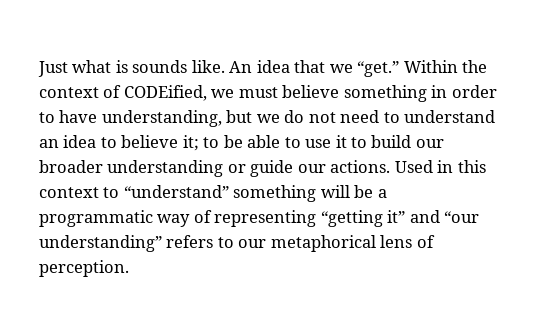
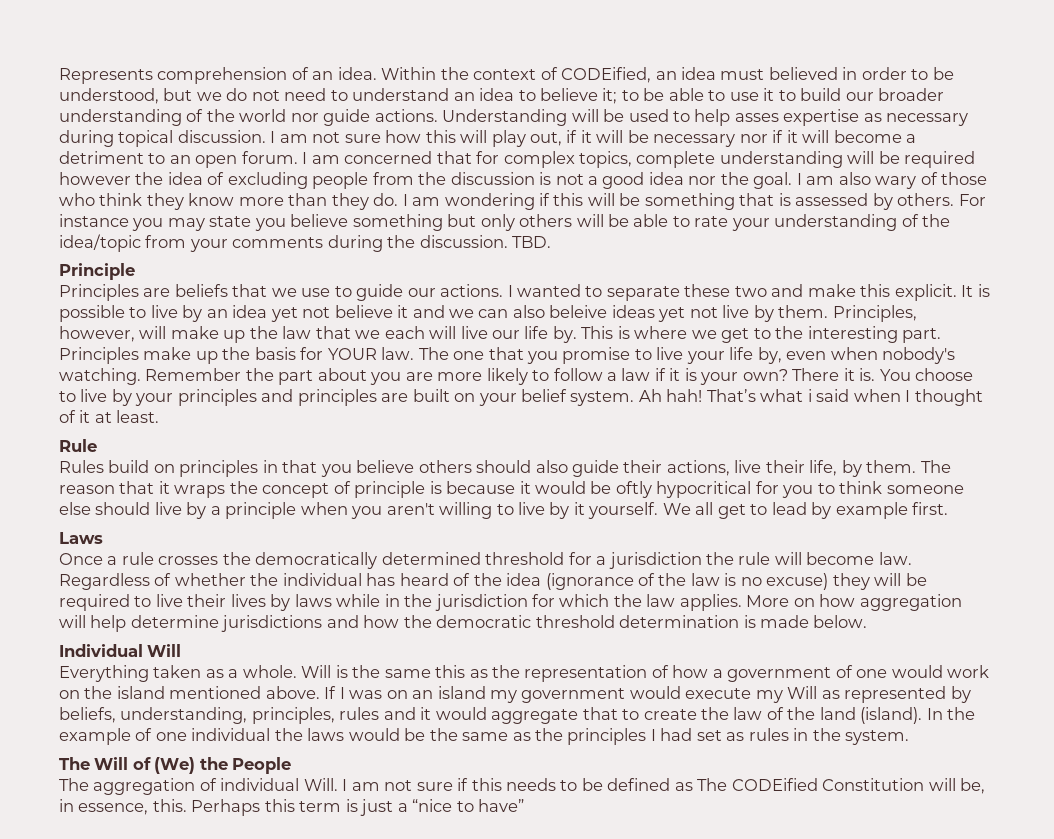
[38,60,400,77] Just what is sounds like. An idea that we “get.” -> [59,67,377,84] Represents comprehension of an idea.
[211,85,427,102] we must believe something -> [655,67,838,80] an idea must believed
[59,110,222,127] have understanding, -> [932,67,954,80] [59,88,159,104] be understood,
[227,160,486,177] [39,185,387,202] [39,210,480,227] [39,235,435,252] [39,260,129,277] or guide our actions. Used in this context to “understand” something will be a programmatic way of representing “getting it” and “our understanding” refers to our metaphorical lens of perception. -> [186,109,969,126] [59,130,917,147] [59,151,976,168] [59,172,988,189] [59,193,986,210] [59,214,951,231] [59,234,552,252] [59,263,135,280] [59,284,990,301] [59,305,917,322] [59,326,942,343] [59,347,956,364] [59,368,974,385] [59,389,983,406] [59,410,160,423] [59,439,97,452] [59,460,951,477] [59,481,964,498] [59,502,949,519] [59,532,103,544] [59,552,912,569] [59,573,927,590] [59,594,962,611] [59,615,868,632] [59,644,182,657] [59,665,990,682] [59,686,971,703] [59,707,976,724] [59,728,910,745] [59,757,292,774] [59,778,986,795] [59,799,525,816] of the world nor guide actions. Understanding will be used to help asses expertise as necessary during topical discussion. I am not sure how this will play out, if it will be necessary nor if it will become a detriment to an open forum. I am concerned that for complex topics, complete understanding will be required however the idea of excluding people from the discussion is not a good idea nor the goal. I am also wary of those who think they know more than they do. I am wondering if this will be something that is assessed by others. For instance you may state you believe something but only others will be able to rate your understanding of the idea/topic from your comments during the discussion. TBD. // Principle // Principles are beliefs that we use to guide our actions. I wanted to separate these two and make this explicit. It is possible to live by an idea yet not believe it and we can also beleive ideas yet not live by them. Principles, however, will make up the law that we each will live our life by. This is where we get to the interesting part. Principles make up the basis for YOUR law. The one that you promise to live your life by, even when nobody's watching. Remember the part about you are more likely to follow a law if it is your own? There it is. You choose to live by your principles and principles are built on your belief system. Ah hah! That’s what i said when I thought of it at least. // Rule // Rules build on principles in that you believe others should also guide their actions, live their life, by them. The reason that it wraps the concept of principle is because it would be oftly hypocritical for you to think someone else should live by a principle when you aren't willing to live by it yourself. We all get to lead by example first. // Laws // Once a rule crosses the democratically determined threshold for a jurisdiction the rule will become law. Regardless of whether the individual has heard of the idea (ignorance of the law is no excuse) they will be required to live their lives by laws while in the jurisdiction for which the law applies. More on how aggregation will help determine jurisdictions and how the democratic threshold determination is made below. // Individual Will // Everything taken as a whole. Will is the same this as the representation of how a government of one would work on the island mentioned above. If I was on an island my government would execute my Will as represented by beliefs, understanding, principles, rules and it would aggregate that to create the law of the land (island). In the example of one individual the laws would be the same as the principles I had set as rules in the system. // The Will of (We) the People // The aggregation of individual Will. I am not sure if this needs to be defined as The CODEified Constitution will be, in essence, this. Perhaps this term is just a “nice to have”

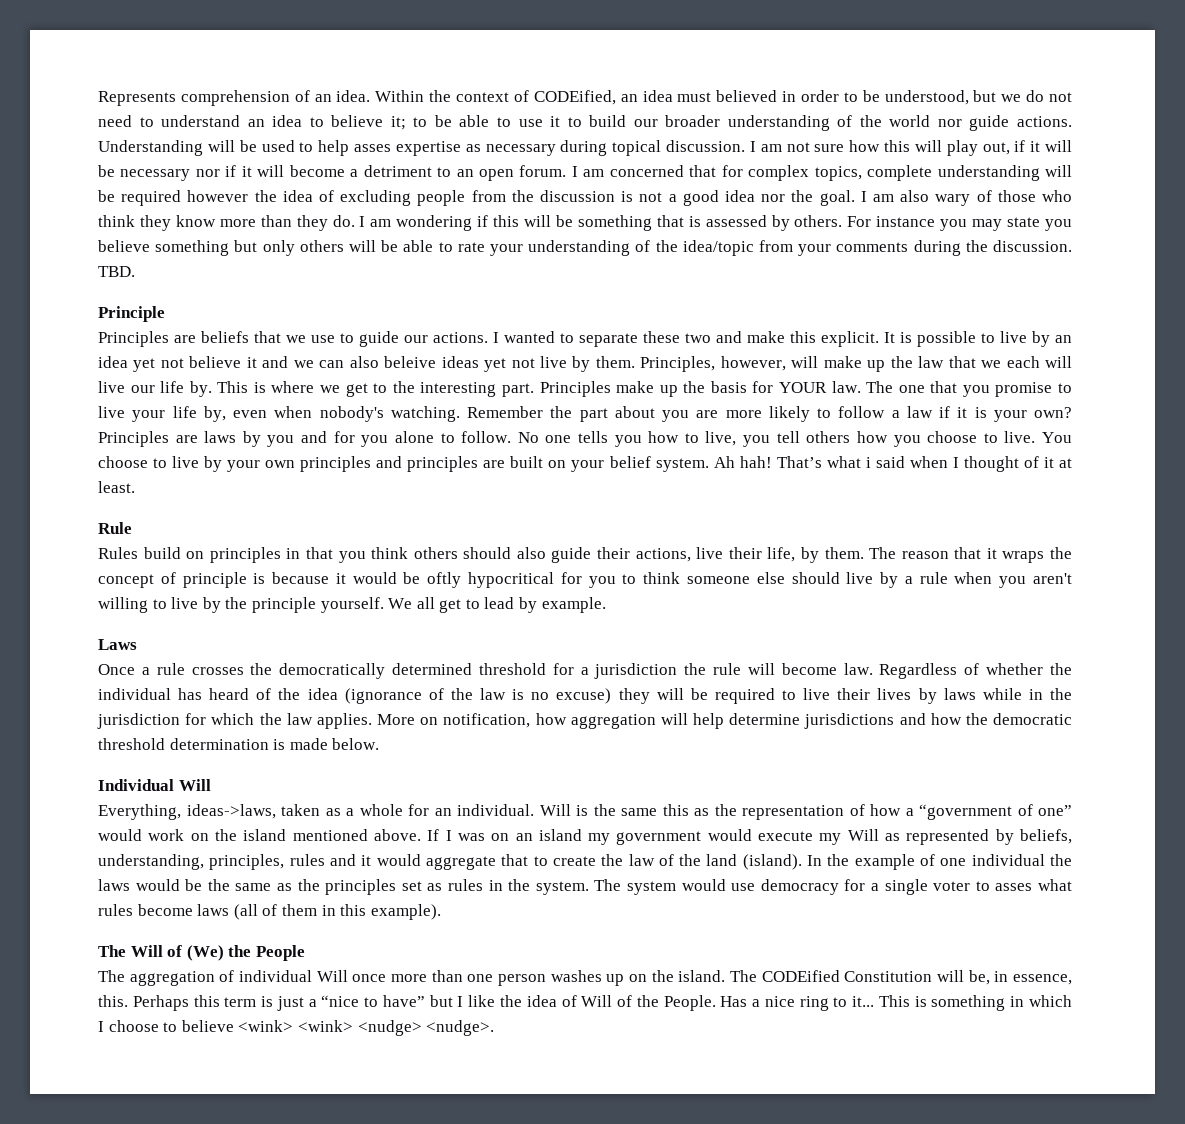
[792,368,876,381] There it is. -> [98,431,1036,447] Principles are laws by you and for you alone to follow. No one tells you how to live, you tell others how you choose to live.
(174, 399) none -> [265,460,296,468] own
[356,460,415,473] believe -> [371,547,409,559] think
[225,502,297,519] principle -> [919,572,948,584] rule
[573,502,585,515] it -> [225,597,316,613] the principle
[835,502,949,519] example first. -> [541,597,606,613] example.
(815, 602) none -> [443,713,531,728] notification,
[59,665,149,682] Everything -> [98,804,276,820] Everything, ideas->laws,
[242,665,297,678] whole. -> [359,804,534,816] whole for an individual.
[727,665,888,682] government of one -> [919,804,1072,820] “government of one”
[650,728,693,741] I had -> (397, 887) none
(910, 737) none -> [594,879,1073,895] [98,904,441,920] The system would use democracy for a single voter to asses what rules become laws (all of them in this example).
[303,778,693,791] Will. I am not sure if this needs to be defined as -> [316,970,726,986] Will once more than one person washes up on the island.
(525, 805) none -> [429,995,1072,1011] [98,1020,495,1036] but I like the idea of Will of the People. Has a nice ring to it... This is something in which I choose to believe <wink> <wink> <nudge> <nudge>.

